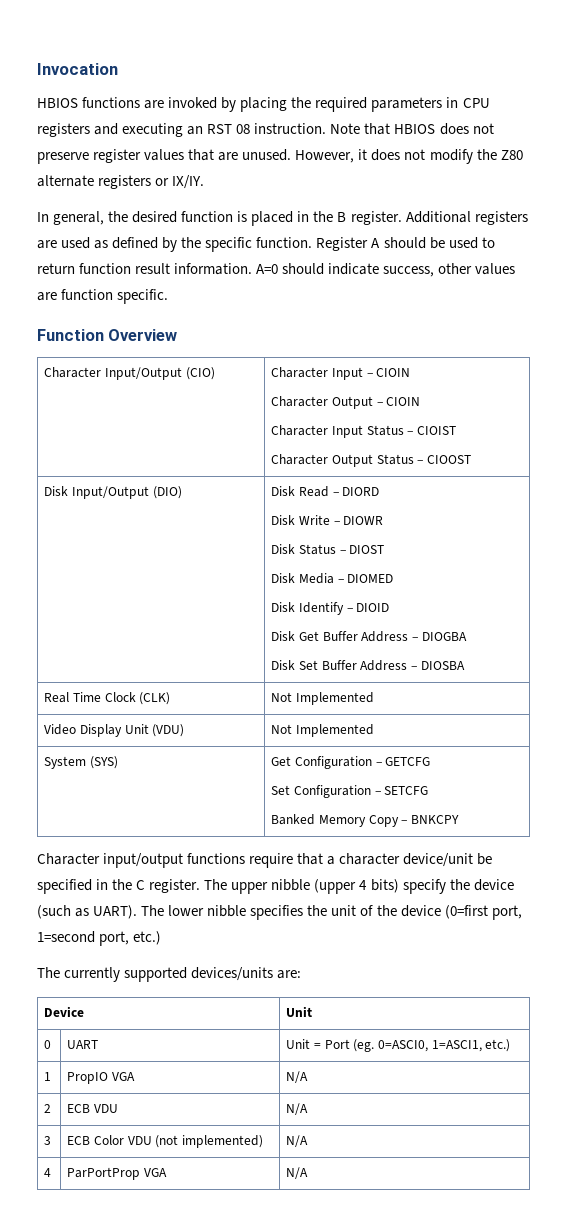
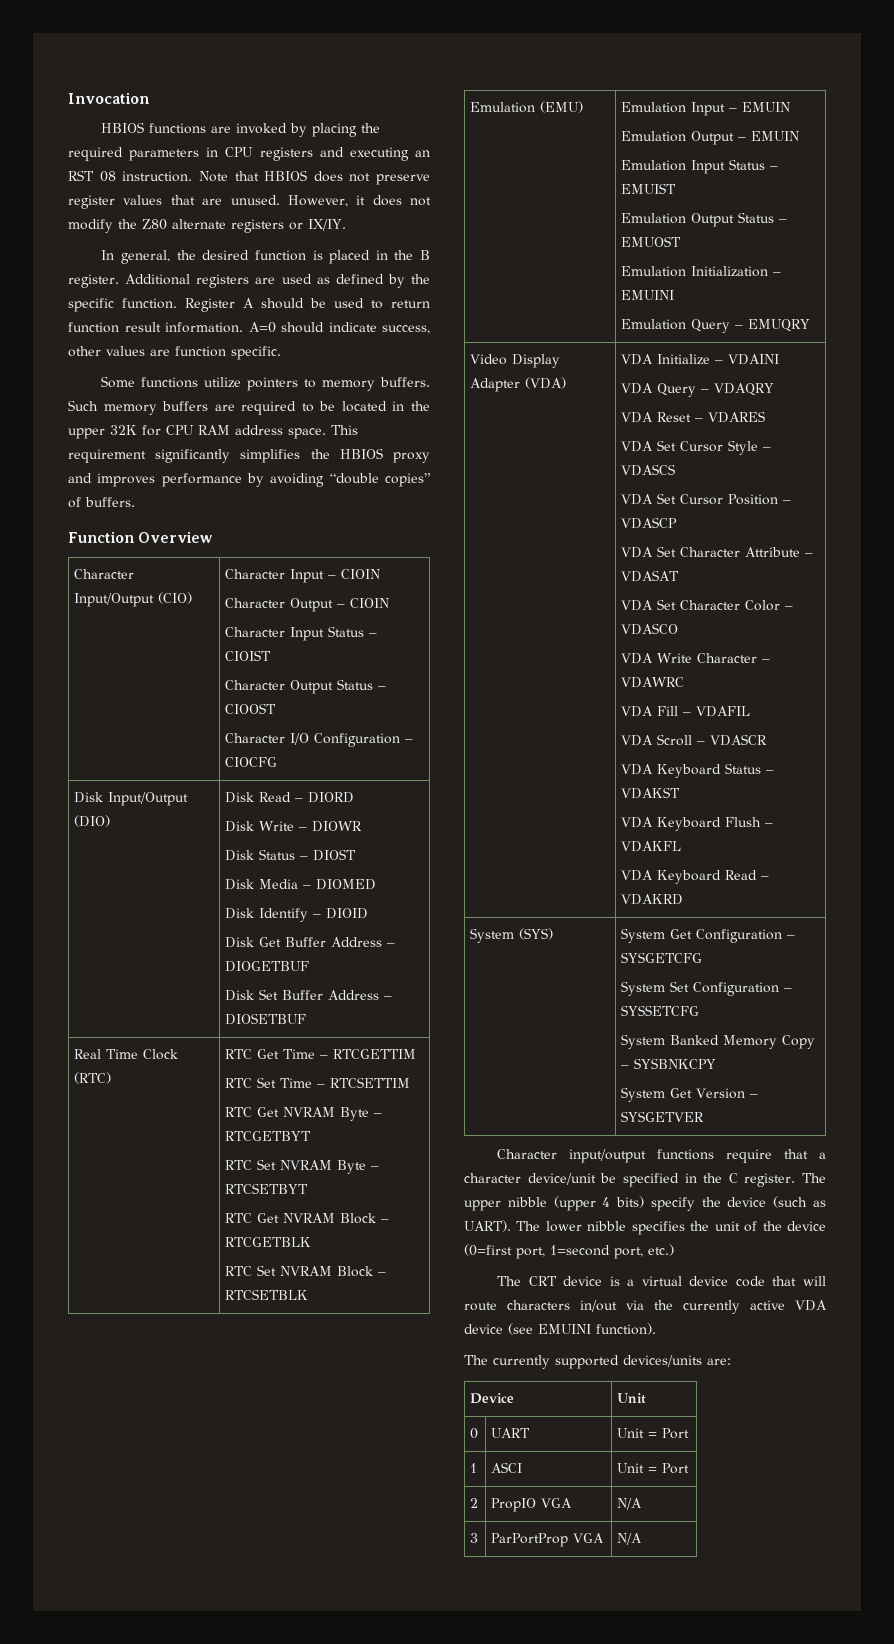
(169, 296) none -> [101,376,430,391] [68,400,430,415] [68,425,358,439] [68,448,430,463] [68,473,431,487] [68,497,135,508] // Some functions utilize pointers to memory buffers. Such memory buffers are required to be located in the upper 32K for CPU RAM address space. This requirement significantly simplifies the HBIOS proxy and improves performance by avoiding “double copies” of buffers.
(471, 459) none -> [225,733,414,747] [225,757,278,767] // Character I/O Configuration – CIOCFG
[421,632,467,641] DIOGBA -> [225,961,310,972] DIOGETBUF
[420,661,465,670] DIOSBA -> [225,1013,307,1025] DIOSETBUF
[139,692,171,705] [271,692,374,705] [44,724,185,737] [271,724,374,737] (CLK) | Not Implemented // Video Display Unit (VDU) | Not Implemented -> [74,1072,112,1084] [225,1049,417,1059] [225,1077,411,1088] [225,1107,383,1121] [225,1131,312,1141] [225,1159,380,1174] [225,1183,309,1194] [225,1213,390,1224] [225,1237,312,1247] [225,1265,387,1277] [225,1289,309,1300] [470,101,584,113] [621,102,791,116] [621,131,800,145] [621,159,779,174] [621,183,677,194] [621,212,788,227] [621,236,682,247] [621,266,782,277] [621,290,675,300] [621,319,811,333] [470,354,561,368] [470,377,567,392] [621,354,780,365] [621,383,775,397] [621,411,766,423] [621,440,772,455] [621,464,676,476] [621,493,792,505] [621,517,678,529] [621,546,814,558] [621,570,680,582] [621,599,794,611] [621,623,679,635] [621,653,771,664] [621,677,685,688] [621,706,751,717] [621,734,768,746] [621,763,775,778] [621,787,681,799] [621,817,774,831] [621,841,682,852] [621,870,770,884] [621,894,684,905] (RTC) | RTC Get Time – RTCGETTIM // RTC Set Time – RTCSETTIM // RTC Get NVRAM Byte – RTCGETBYT // RTC Set NVRAM Byte – RTCSETBYT // RTC Get NVRAM Block – RTCGETBLK // RTC Set NVRAM Block – RTCSETBLK // Emulation (EMU) | Emulation Input – EMUIN // Emulation Output – EMUIN // Emulation Input Status – EMUIST // Emulation Output Status – EMUOST // Emulation Initialization – EMUINI // Emulation Query – EMUQRY // Video Display Adapter (VDA) | VDA Initialize – VDAINI // VDA Query – VDAQRY // VDA Reset – VDARES // VDA Set Cursor Style – VDASCS // VDA Set Cursor Position – VDASCP // VDA Set Character Attribute – VDASAT // VDA Set Character Color – VDASCO // VDA Write Character – VDAWRC // VDA Fill – VDAFIL // VDA Scroll – VDASCR // VDA Keyboard Status – VDAKST // VDA Keyboard Flush – VDAKFL // VDA Keyboard Read – VDAKRD
(118, 762) none -> [621,928,666,943] System
[385,757,431,766] GETCFG // -> [621,952,703,963] [621,981,666,996] SYSGETCFG // System
[384,786,429,795] SETCFG // -> [621,1005,700,1016] [621,1034,666,1049] SYSSETCFG // System
[410,815,459,824] BNKCPY -> [634,1058,717,1069] [621,1087,759,1102] [621,1111,705,1122] SYSBNKCPY // System Get Version – SYSGETVER
(162, 938) none -> [497,1276,826,1287] [464,1300,827,1314] [464,1323,656,1335] // The CRT device is a virtual device code that will route characters in/out via the currently active VDA device (see EMUINI function).
[353,1039,511,1052] [44,1072,52,1081] [67,1072,135,1084] [286,1071,309,1083] [44,1104,52,1113] [67,1104,118,1113] [286,1103,309,1115] [44,1136,52,1145] [67,1135,263,1148] [286,1135,309,1147] [44,1168,52,1177] (eg. 0=ASCI0, 1=ASCI1, etc.) // 1 | PropIO VGA | N/A // 2 | ECB VDU | N/A // 3 | ECB Color VDU (not implemented) | N/A // 4 -> [470,1463,478,1473] [491,1462,523,1473] [617,1463,690,1474] [470,1498,479,1508] [491,1498,573,1512] [617,1498,643,1510] [470,1533,479,1543] // 1 | ASCI | Unit = Port // 2 | PropIO VGA | N/A // 3

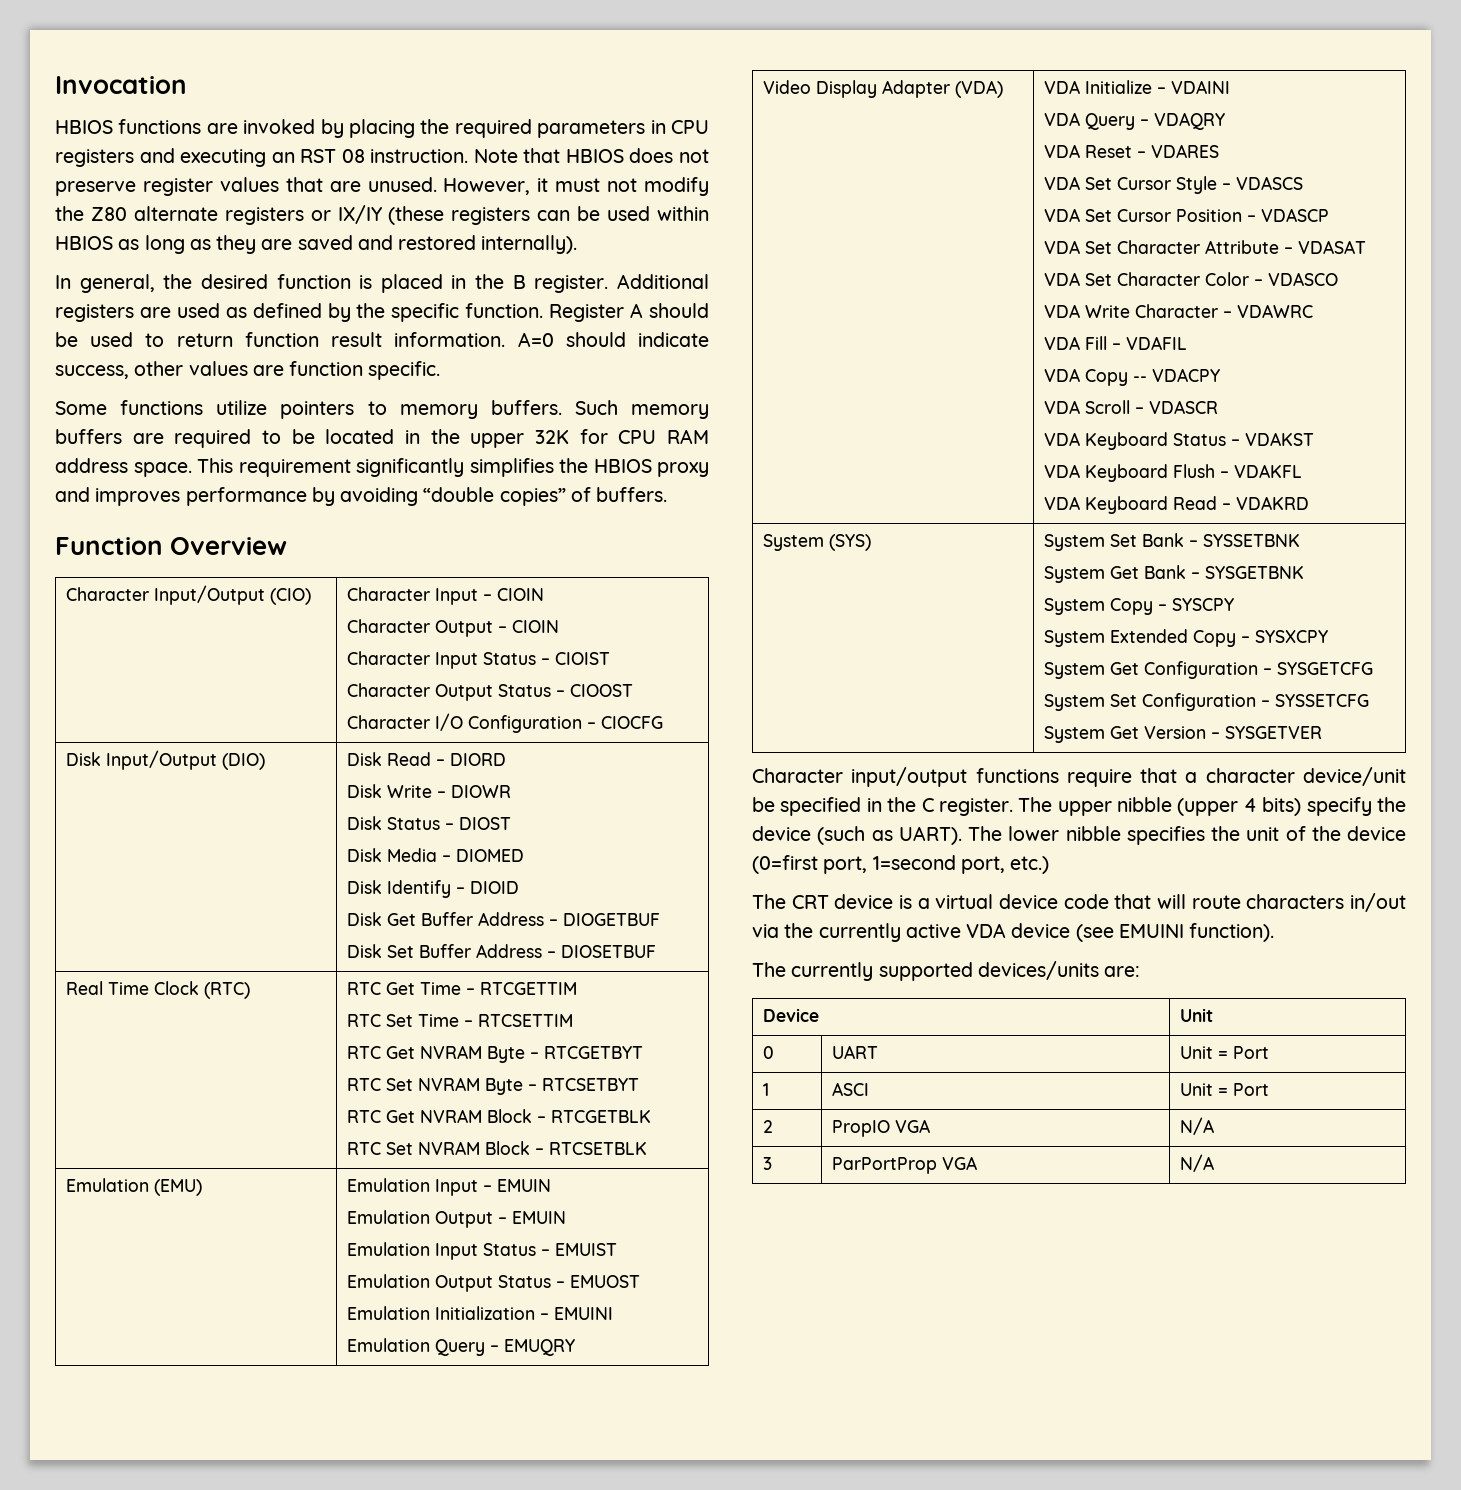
[372,195,402,206] does -> [555,178,601,192] must
[308,219,346,231] IX/IY. -> [337,205,709,225] [55,235,578,254] IX/IY (these registers can be used within HBIOS as long as they are saved and restored internally).
(751, 711) none -> [1043,368,1220,386] // VDA Copy -- VDACPY
(666, 935) none -> [1109,533,1300,547] [1043,565,1304,583] [1043,598,1234,615] [1043,629,1328,647] [1043,662,1105,679] Set Bank – SYSSETBNK // System Get Bank – SYSGETBNK // System Copy – SYSCPY // System Extended Copy – SYSXCPY // System
[621,1034,816,1049] [621,1058,717,1069] // System Banked Memory Copy – SYSBNKCPY -> (1369, 700) none

